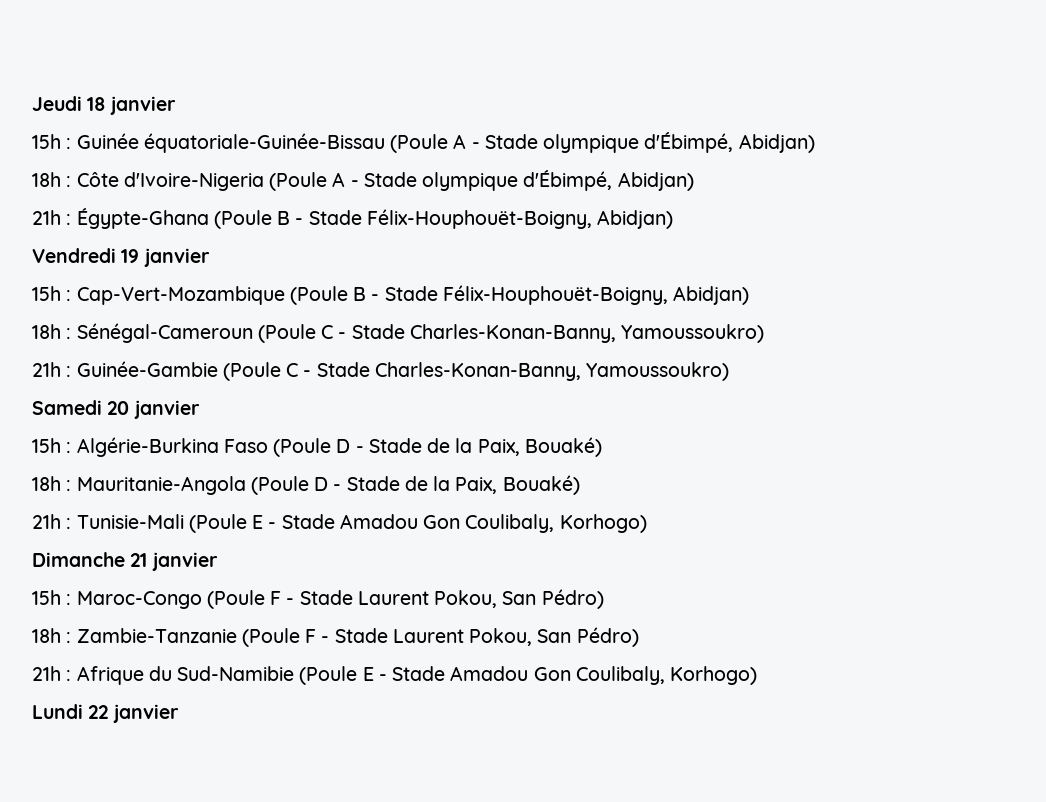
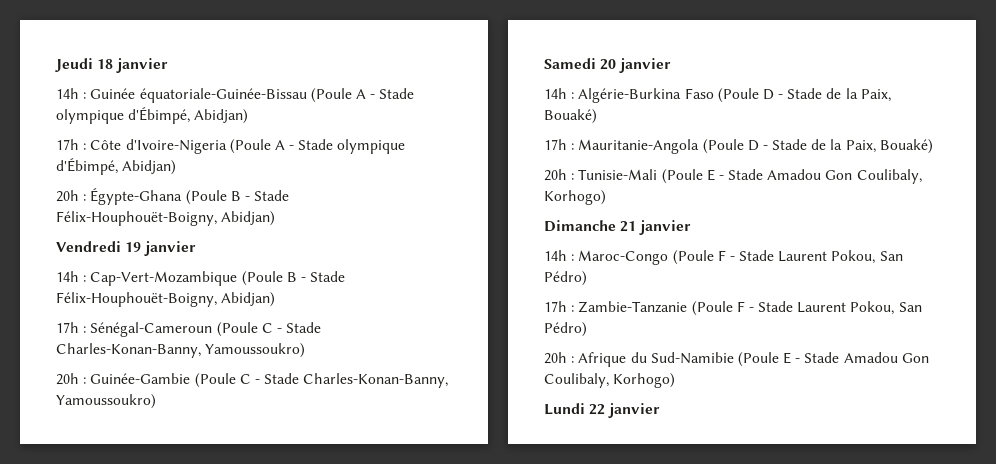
[32,134,61,149] 15h -> [56,88,79,99] 14h
[32,172,61,187] 18h -> [56,139,79,150] 17h
[32,210,61,225] 21h -> [56,190,79,202] 20h
[32,286,61,301] 15h -> [56,271,79,282] 14h
[32,324,61,339] 18h -> [56,322,79,333] 17h
[32,362,61,377] 21h -> [56,373,79,385] 20h
[32,438,61,453] 15h -> [544,88,567,99] 14h
[32,476,61,491] 18h -> [544,139,567,150] 17h
[32,514,61,529] 21h -> [544,169,567,181] 20h
[32,590,61,605] 15h -> [544,250,567,261] 14h
[32,628,61,643] 18h -> [544,301,567,312] 17h
[32,666,61,681] 21h -> [544,352,567,364] 20h

